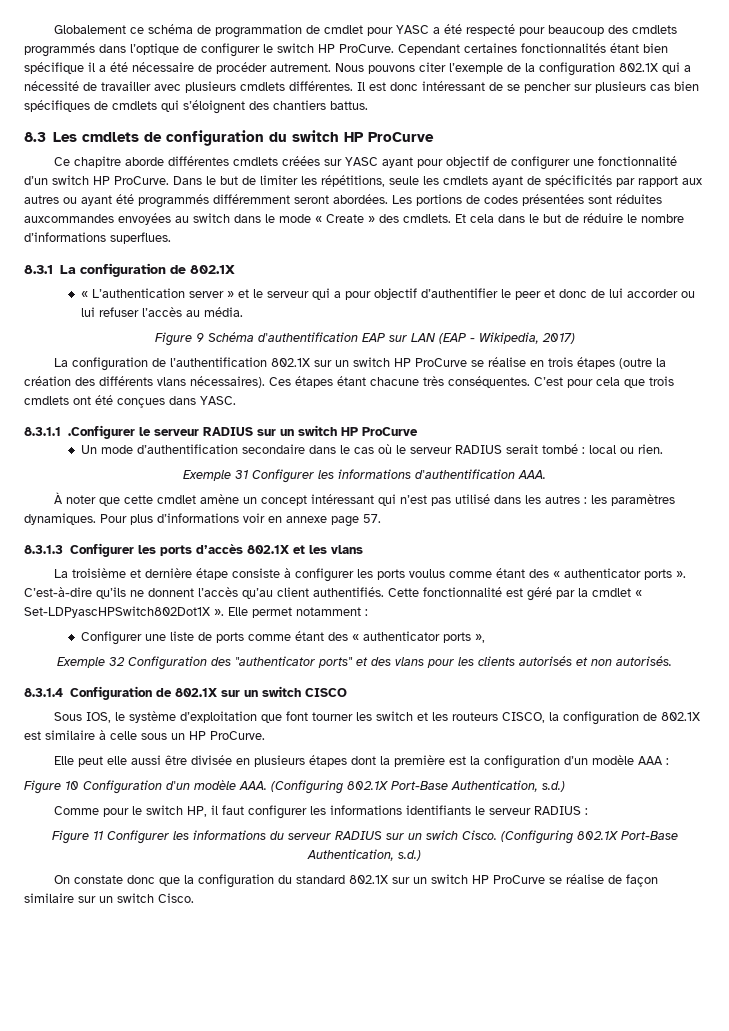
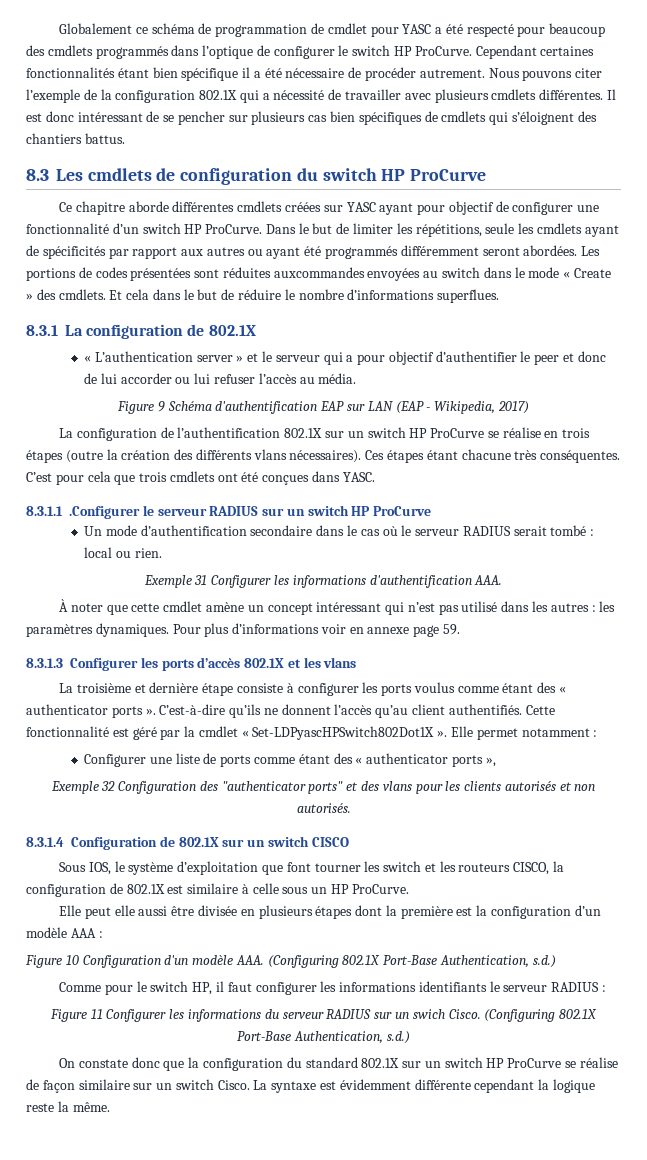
[363,514,381,523] 57. -> [443,624,461,635] 59.
(194, 898) none -> [253,1079,595,1093] [26,1101,110,1112] La syntaxe est évidemment différente cependant la logique reste la même.

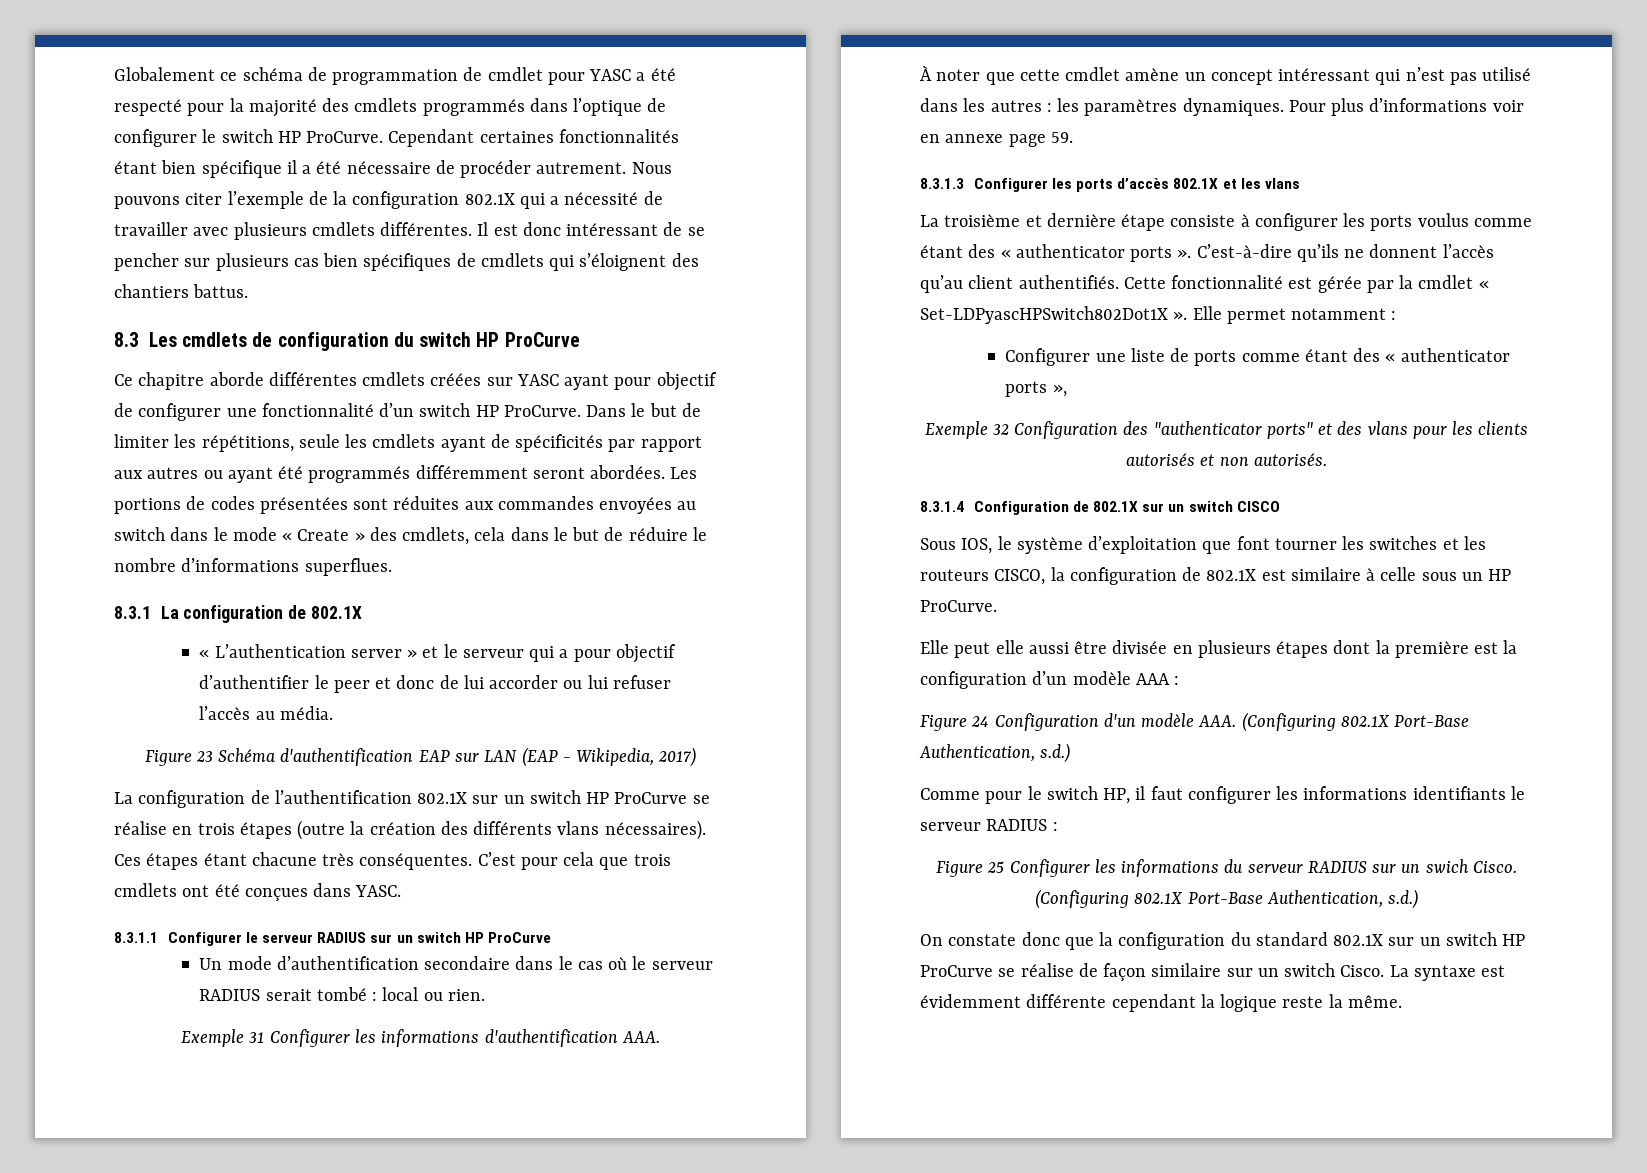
[549,23,606,37] beaucoup -> [229,98,317,117] la majorité
[273,267,365,278] auxcommandes -> [464,496,594,510] aux commandes
[58,289,123,300] cmdlets. Et -> [402,527,470,545] cmdlets,
[157,401,165,412] 9 -> [195,751,213,762] 23
[69,506,140,519] .Configurer -> [167,932,242,946] Configurer
[132,727,157,740] géré -> [1317,276,1362,293] gérée
[383,861,422,872] switch -> [1369,536,1438,550] switches
[65,955,79,965] 10 -> [971,716,990,727] 24
[90,1009,103,1019] 11 -> [987,861,1005,873] 25

